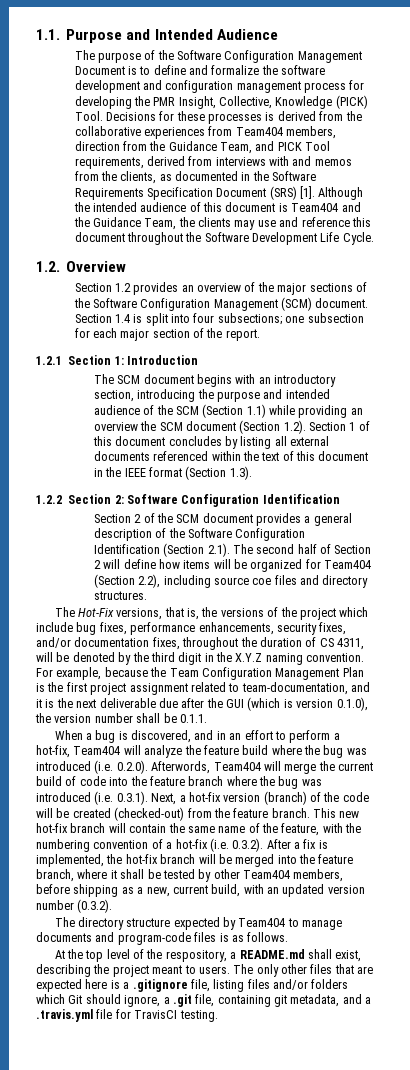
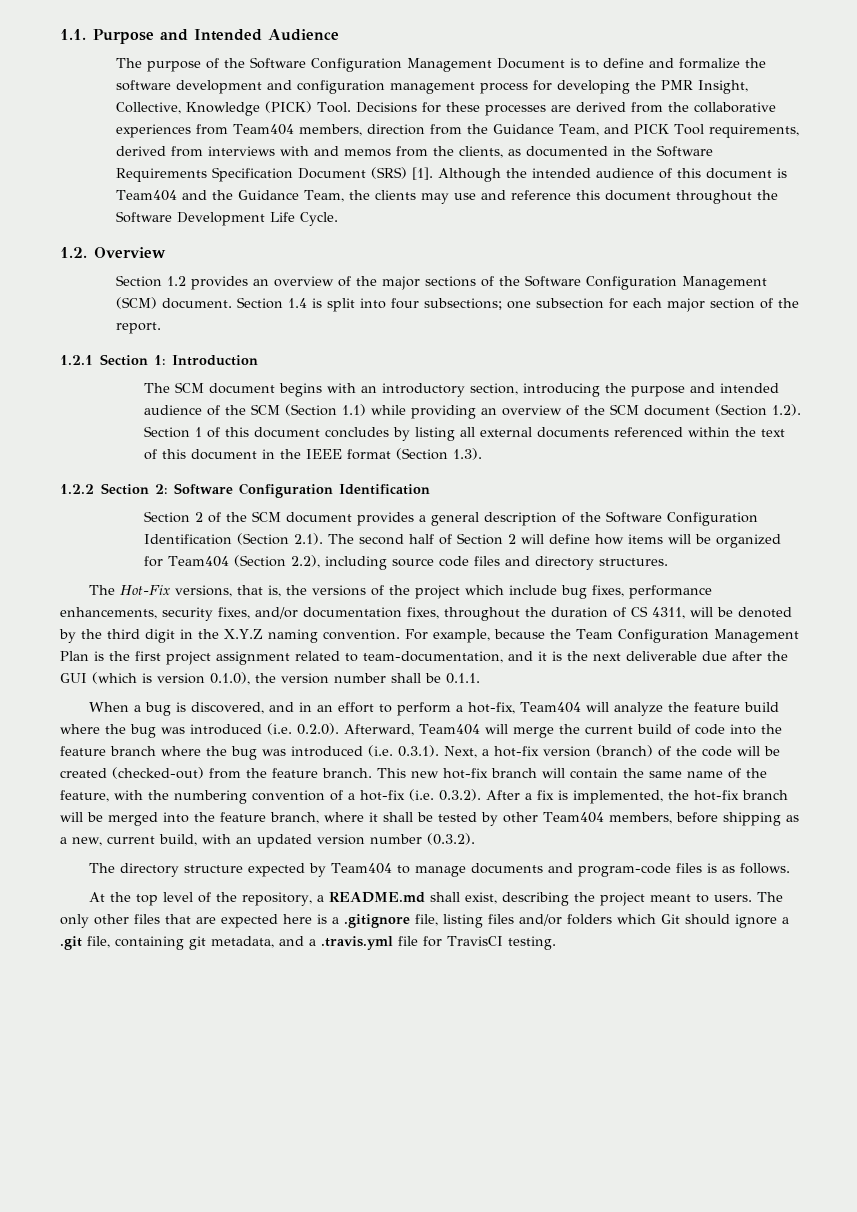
[265,112,275,121] is -> [550,105,571,112] are
(138, 426) none -> [565,405,579,416] of
[252,578,272,585] coe -> [438,556,469,567] code
[151,761,211,774] Afterwords, -> [344,724,414,736] Afterward,
[165,950,227,962] respository, -> [241,892,312,906] repository,
[124,995,161,1007] ignore, -> [735,914,777,928] ignore

